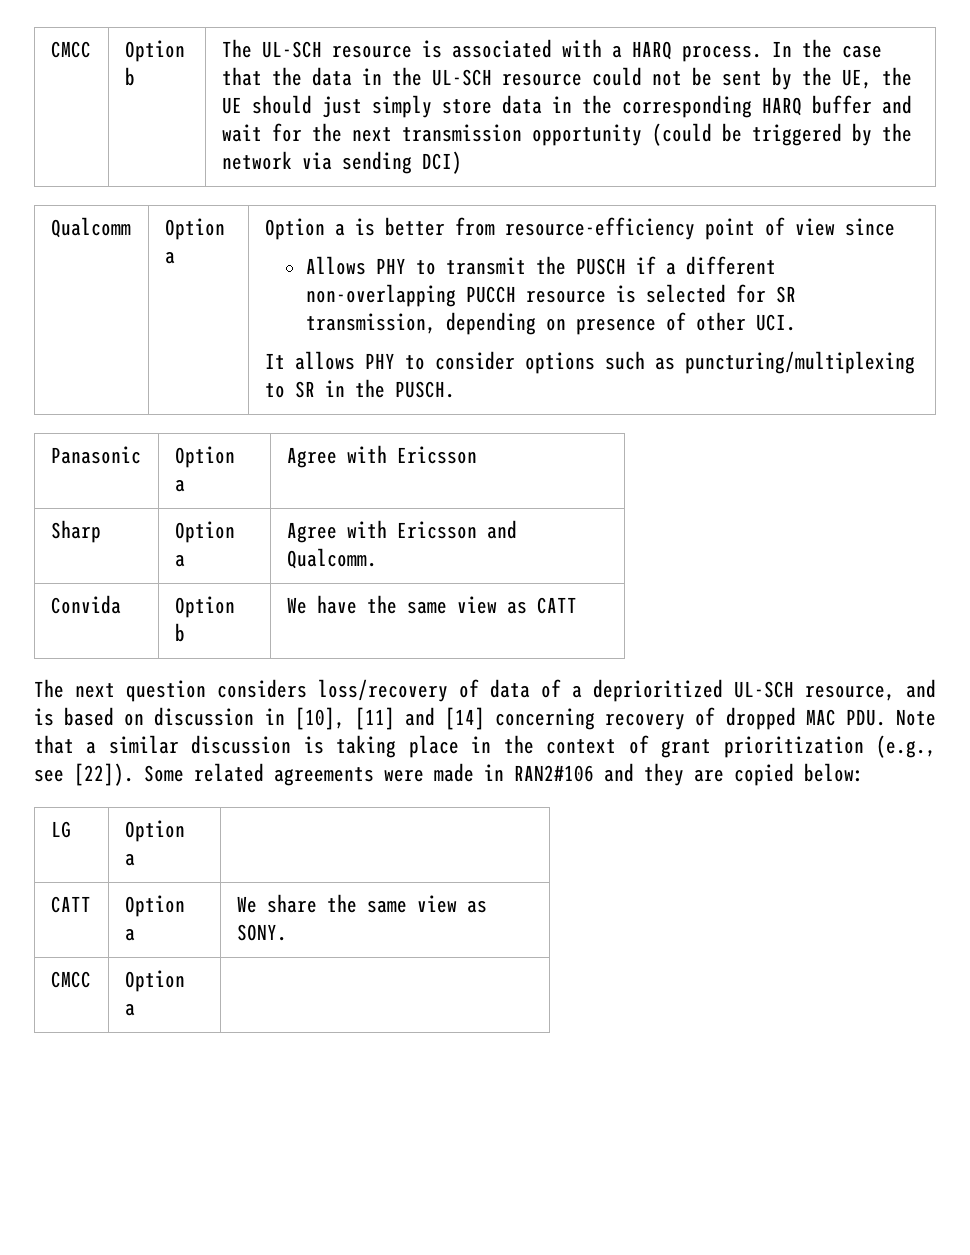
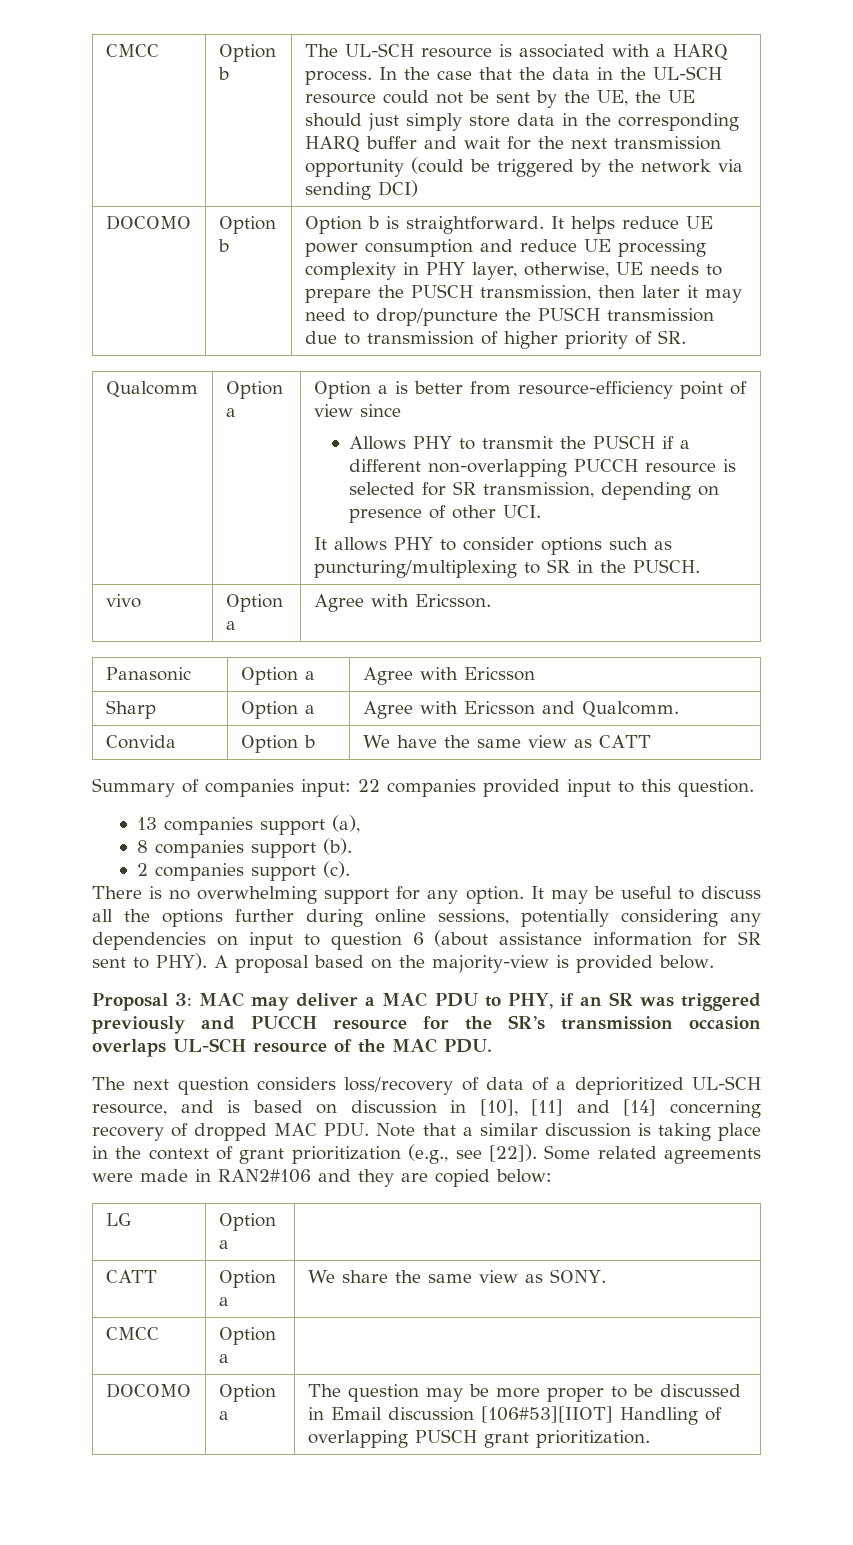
(462, 162) none -> [105,215,191,230] [218,216,276,234] [217,239,229,252] [304,216,713,234] [304,239,706,257] [304,262,723,280] [304,284,742,303] [304,307,714,326] [304,330,686,349] // DOCOMO | Option b | Option b is straightforward. It helps reduce UE power consumption and reduce UE processing complexity in PHY layer, otherwise, UE needs to prepare the PUSCH transmission, then later it may need to drop/puncture the PUSCH transmission due to transmission of higher priority of SR.
(455, 389) none -> [105,594,141,608] [225,594,283,612] [225,621,236,630] [313,594,491,612] // vivo | Option a | Agree with Ericsson.
(577, 605) none -> [92,778,754,797] [136,815,360,835] [136,838,352,858] [136,861,350,881] [92,886,762,904] [92,909,761,927] [92,930,761,950] [92,953,714,973] [92,992,762,1011] [92,1015,761,1034] [92,1038,492,1057] // Summary of companies input: 22 companies provided input to this question. // 13 companies support (a), // 8 companies support (b). // 2 companies support (c). // There is no overwhelming support for any option. It may be useful to discuss all the options further during online sessions, potentially considering any dependencies on input to question 6 (about assistance information for SR sent to PHY). A proposal based on the majority-view is provided below. // Proposal 3: MAC may deliver a MAC PDU to PHY, if an SR was triggered previously and PUCCH resource for the SR’s transmission occasion overlaps UL-SCH resource of the MAC PDU.
(135, 1009) none -> [105,1383,191,1398] [218,1384,276,1402] [218,1411,229,1420] [307,1384,741,1402] [307,1406,722,1425] [307,1429,650,1448] // DOCOMO | Option a | The question may be more proper to be discussed in Email discussion [106#53][IIOT] Handling of overlapping PUSCH grant prioritization.

